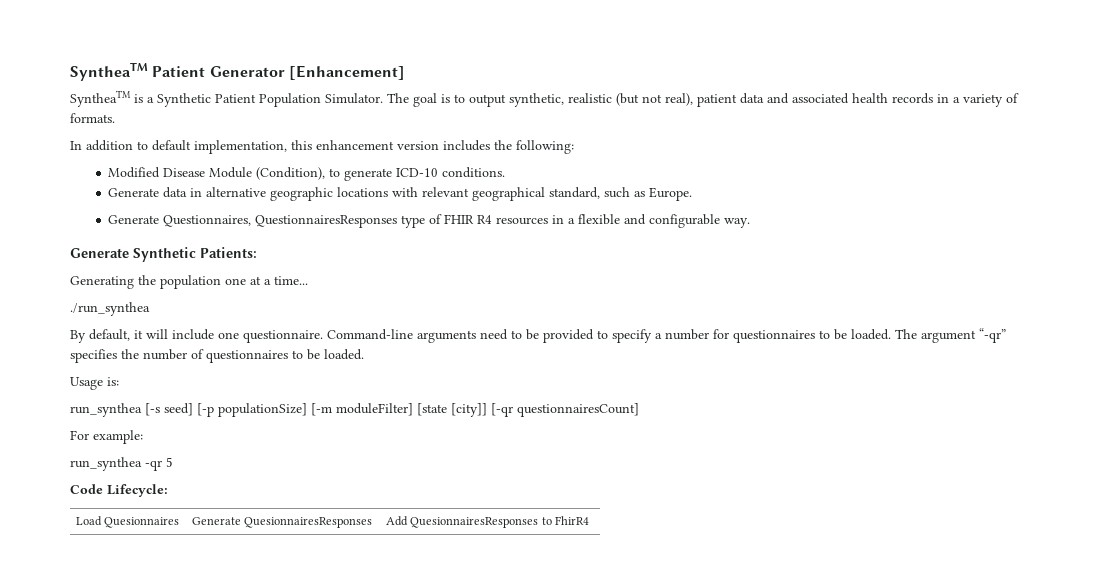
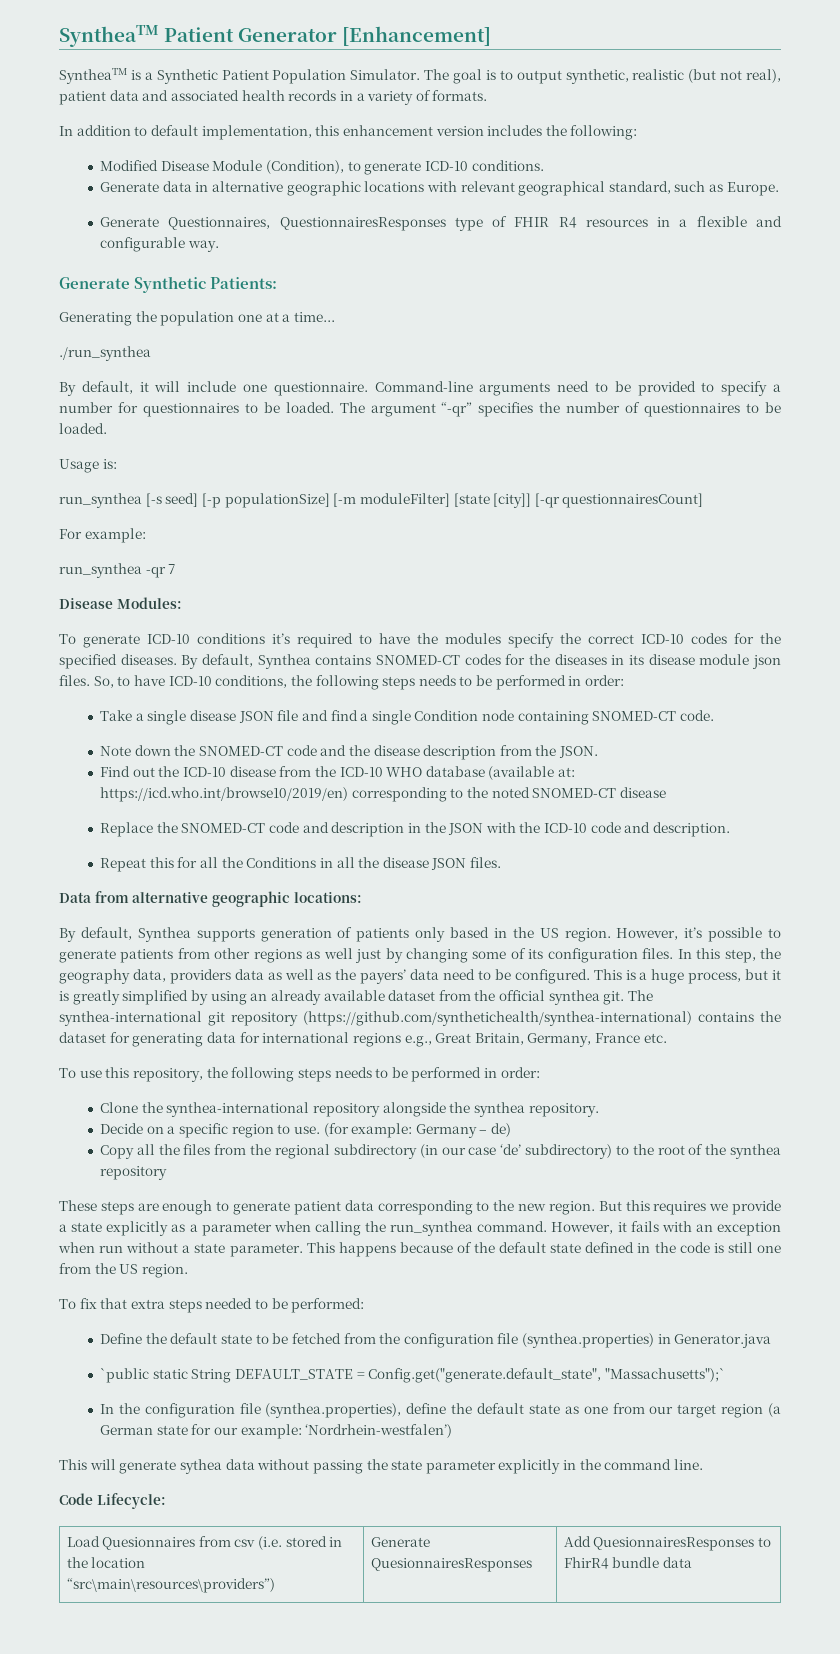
[166,457,173,467] [70,484,168,497] [75,516,180,528] 5 // Code Lifecycle: // Load Quesionnaires -> [168,564,176,574] [59,597,182,609] [59,633,781,648] [59,654,781,669] [59,675,625,690] [99,710,715,725] [99,745,599,760] [99,766,576,780] [99,787,666,802] [99,822,731,837] [99,857,502,872] [59,891,362,907] [59,927,781,942] [59,948,782,963] [59,969,781,984] [59,990,654,1005] [59,1011,781,1026] [59,1032,667,1047] [59,1067,540,1082] [99,1102,599,1117] [99,1123,512,1138] [99,1144,781,1159] [99,1166,167,1180] [59,1200,782,1215] [59,1221,781,1236] [58,1242,781,1257] [59,1263,188,1278] [59,1298,365,1313] [99,1333,772,1348] [99,1368,725,1383] [99,1403,782,1418] [99,1424,453,1439] [59,1459,704,1474] [59,1493,166,1509] [66,1536,343,1550] [66,1557,146,1568] [66,1578,275,1593] 7 // Disease Modules: // To generate ICD-10 conditions it’s required to have the modules specify the correct ICD-10 codes for the specified diseases. By default, Synthea contains SNOMED-CT codes for the diseases in its disease module json files. So, to have ICD-10 conditions, the following steps needs to be performed in order: // Take a single disease JSON file and find a single Condition node containing SNOMED-CT code. // Note down the SNOMED-CT code and the disease description from the JSON. // Find out the ICD-10 disease from the ICD-10 WHO database (available at: https://icd.who.int/browse10/2019/en) corresponding to the noted SNOMED-CT disease // Replace the SNOMED-CT code and description in the JSON with the ICD-10 code and description. // Repeat this for all the Conditions in all the disease JSON files. // Data from alternative geographic locations: // By default, Synthea supports generation of patients only based in the US region. However, it’s possible to generate patients from other regions as well just by changing some of its configuration files. In this step, the geography data, providers data as well as the payers’ data need to be configured. This is a huge process, but it is greatly simplified by using an already available dataset from the official synthea git. The synthea-international git repository (https://github.com/synthetichealth/synthea-international) contains the dataset for generating data for international regions e.g., Great Britain, Germany, France etc. // To use this repository, the following steps needs to be performed in order: // Clone the synthea-international repository alongside the synthea repository. // Decide on a specific region to use. (for example: Germany – de) // Copy all the files from the regional subdirectory (in our case ‘de’ subdirectory) to the root of the synthea repository // These steps are enough to generate patient data corresponding to the new region. But this requires we provide a state explicitly as a parameter when calling the run_synthea command. However, it fails with an exception when run without a state parameter. This happens because of the default state defined in the code is still one from the US region. // To fix that extra steps needed to be performed: // Define the default state to be fetched from the configuration file (synthea.properties) in Generator.java // `public static String DEFAULT_STATE = Config.get("generate.default_state", "Massachusetts");` // In the configuration file (synthea.properties), define the default state as one from our target region (a German state for our example: ‘Nordrhein-westfalen’) // This will generate sythea data without passing the state parameter explicitly in the command line. // Code Lifecycle: // Load Quesionnaires from csv (i.e. stored in the location “src\main\resources\providers”)
(589, 520) none -> [612,1557,692,1568] bundle data

